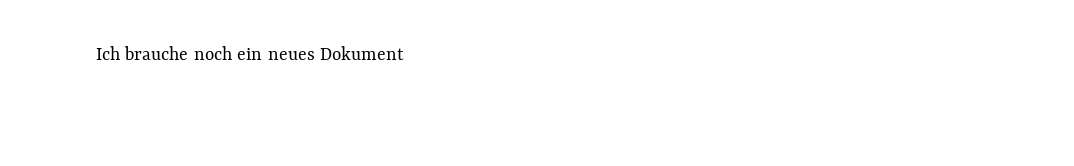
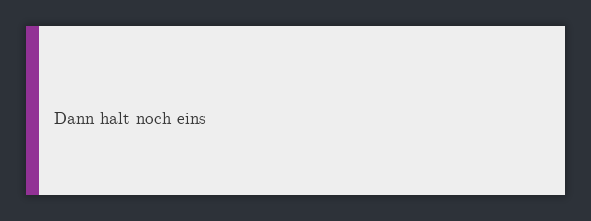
[96,46,404,60] Ich brauche noch ein neues Dokument -> [54,112,206,124] Dann halt noch eins

